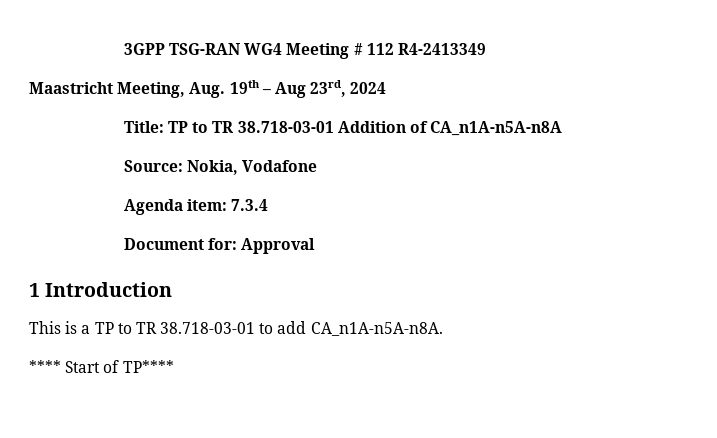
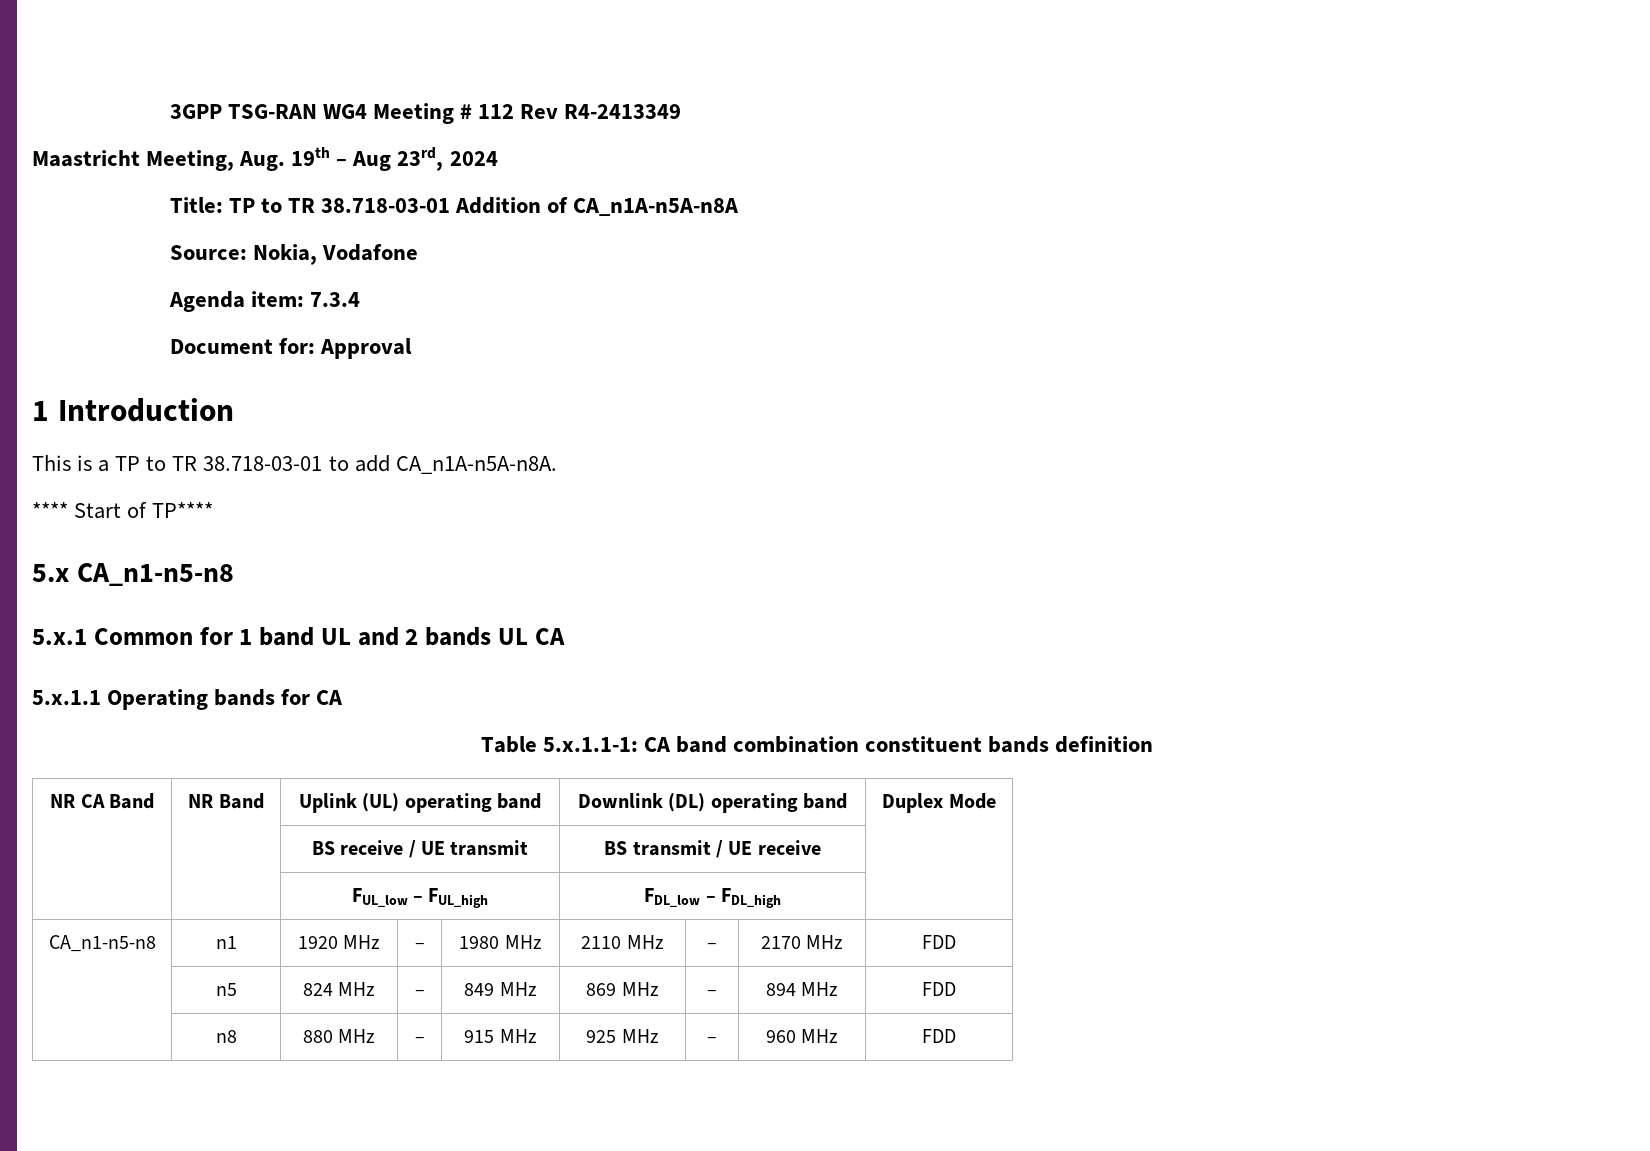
(394, 49) none -> [520,104,559,119] Rev
(174, 366) none -> [32,563,234,586] [32,627,565,646] [32,689,344,710] [480,736,1154,753] [50,793,154,809] [188,793,264,809] [298,793,542,813] [577,793,848,813] [882,793,996,813] [311,840,529,858] [604,840,821,858] [351,888,489,908] [644,888,781,908] [48,935,156,952] [215,936,237,949] [297,935,381,949] [414,943,425,949] [459,935,542,949] [581,935,664,949] [707,943,717,949] [760,935,844,949] [922,935,956,949] [215,983,237,996] [302,982,376,996] [414,990,425,996] [464,982,537,996] [586,982,659,996] [707,990,717,996] [765,982,839,996] [922,982,956,996] [215,1030,237,1043] [302,1029,376,1043] [414,1037,425,1043] [464,1029,537,1043] [586,1029,659,1043] [707,1037,717,1043] [765,1029,839,1043] [922,1029,956,1043] // 5.x CA_n1-n5-n8 // 5.x.1 Common for 1 band UL and 2 bands UL CA // 5.x.1.1 Operating bands for CA // Table 5.x.1.1-1: CA band combination constituent bands definition // NR CA Band | NR Band | Uplink (UL) operating band | Downlink (DL) operating band | Duplex Mode // | | BS receive / UE transmit | BS transmit / UE receive | // | | FUL_low – FUL_high | FDL_low – FDL_high | // CA_n1-n5-n8 | n1 | 1920 MHz | – | 1980 MHz | 2110 MHz | – | 2170 MHz | FDD // | n5 | 824 MHz | – | 849 MHz | 869 MHz | – | 894 MHz | FDD // | n8 | 880 MHz | – | 915 MHz | 925 MHz | – | 960 MHz | FDD

